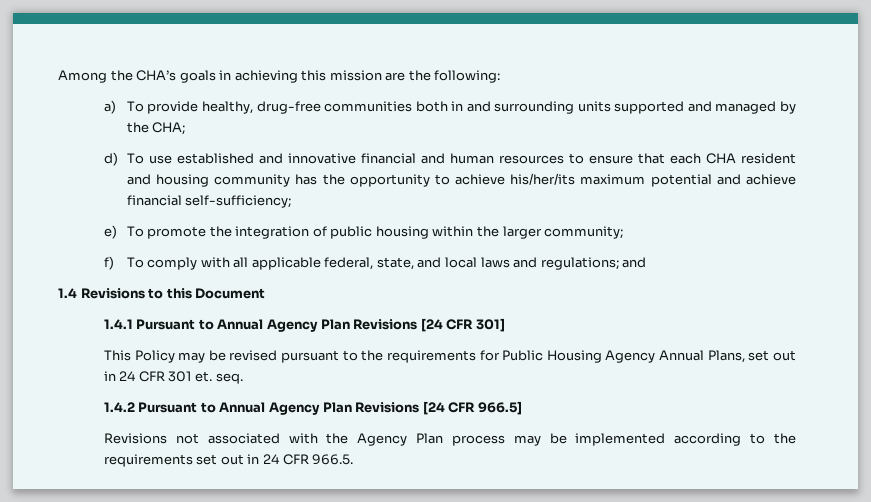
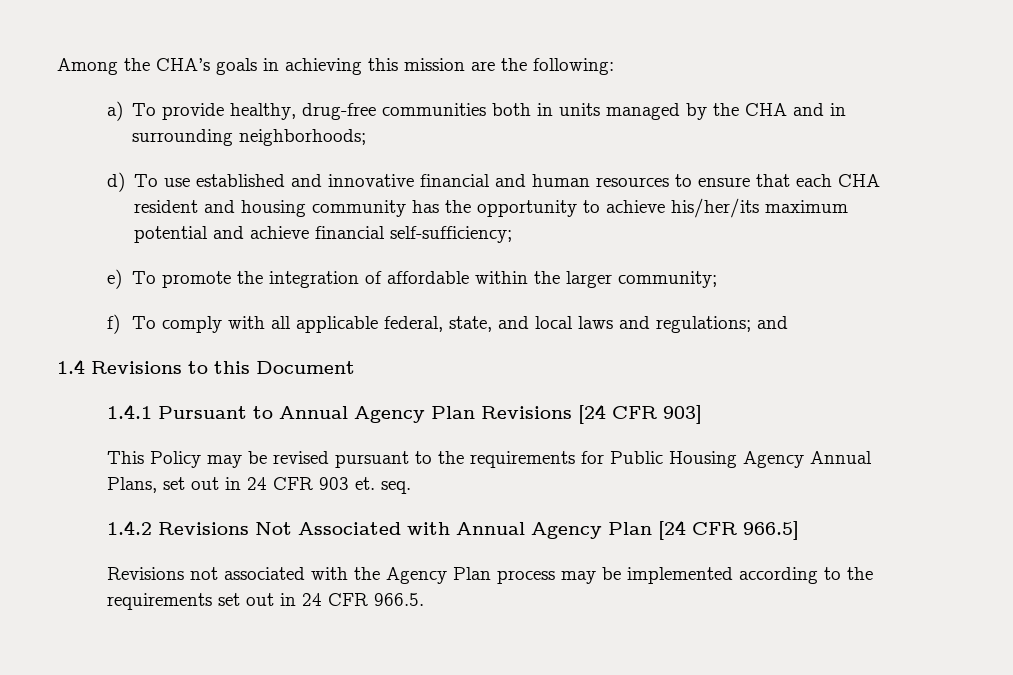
[466,101,797,114] [126,122,186,135] and surrounding units supported and managed by the CHA; -> [559,103,847,120] [132,129,367,146] units managed by the CHA and in surrounding neighborhoods;
[330,226,429,239] public housing -> [386,271,469,284] affordable
[475,318,505,332] 301] -> [662,405,702,424] 903]
[168,371,192,382] 301 -> [318,477,349,490] 903
[138,402,420,415] Pursuant to Annual Agency Plan Revisions -> [157,522,652,539] Revisions Not Associated with Annual Agency Plan

